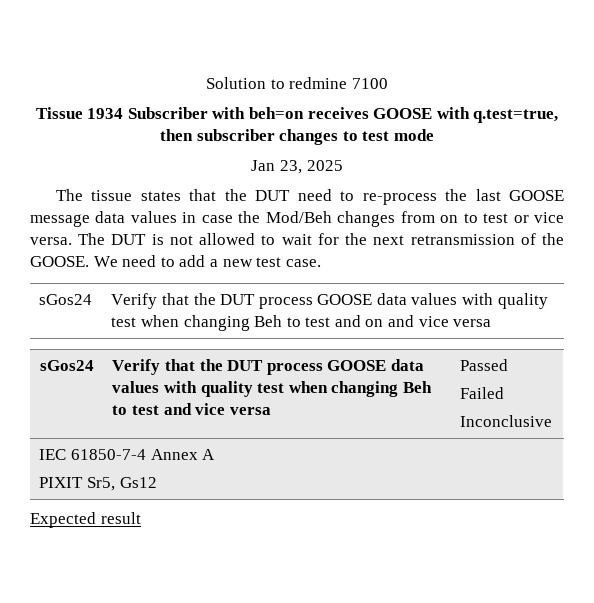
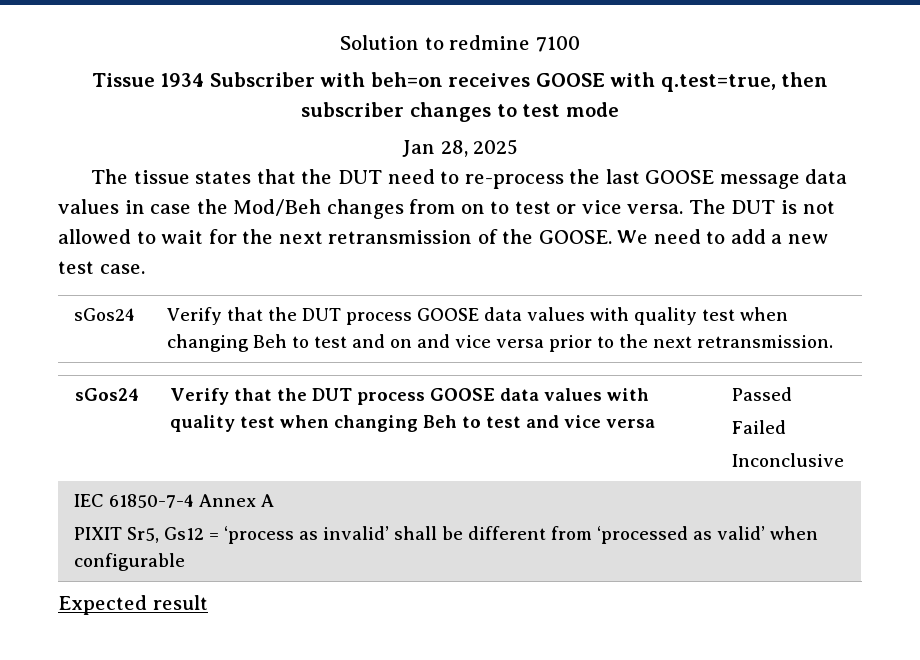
[280,160,302,174] 23, -> [440,140,468,157] 28,
(492, 323) none -> [548,334,833,352] prior to the next retransmission.
(157, 482) none -> [208,526,818,544] [73,553,185,571] = ‘process as invalid’ shall be different from ‘processed as valid’ when configurable

